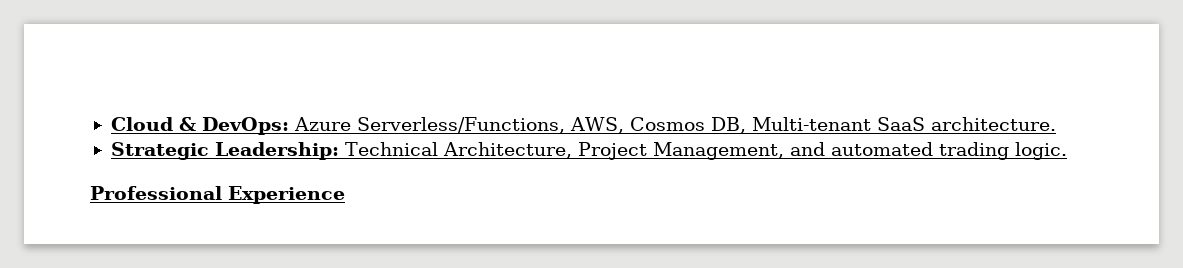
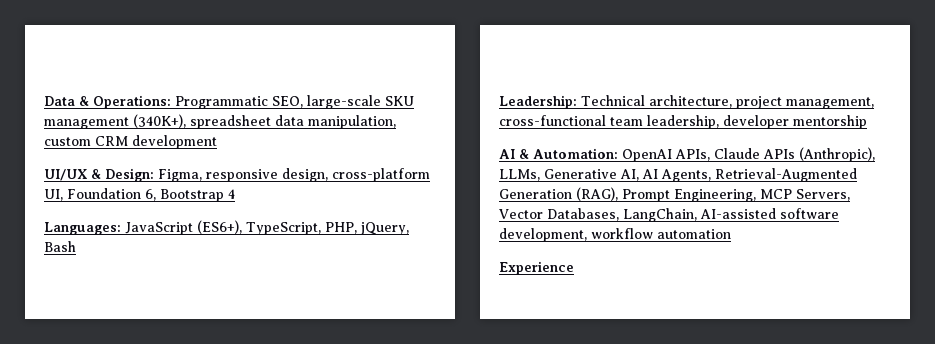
[110,117,1056,135] [110,142,1067,160] [90,186,222,200] Cloud & DevOps: Azure Serverless/Functions, AWS, Cosmos DB, Multi-tenant SaaS architecture. // Strategic Leadership: Technical Architecture, Project Management, and automated trading logic. // Professional -> [44,95,414,109] [44,114,396,129] [44,135,217,149] [44,168,430,182] [44,188,235,202] [44,220,409,235] [44,241,76,252] [499,95,874,109] [499,115,867,129] [499,147,875,162] [499,168,857,182] [499,187,850,202] [499,208,839,222] [499,228,731,242] Data & Operations: Programmatic SEO, large-scale SKU management (340K+), spreadsheet data manipulation, custom CRM development // UI/UX & Design: Figma, responsive design, cross-platform UI, Foundation 6, Bootstrap 4 // Languages: JavaScript (ES6+), TypeScript, PHP, jQuery, Bash // Leadership: Technical architecture, project management, cross-functional team leadership, developer mentorship // AI & Automation: OpenAI APIs, Claude APIs (Anthropic), LLMs, Generative AI, AI Agents, Retrieval-Augmented Generation (RAG), Prompt Engineering, MCP Servers, Vector Databases, LangChain, AI-assisted software development, workflow automation //

